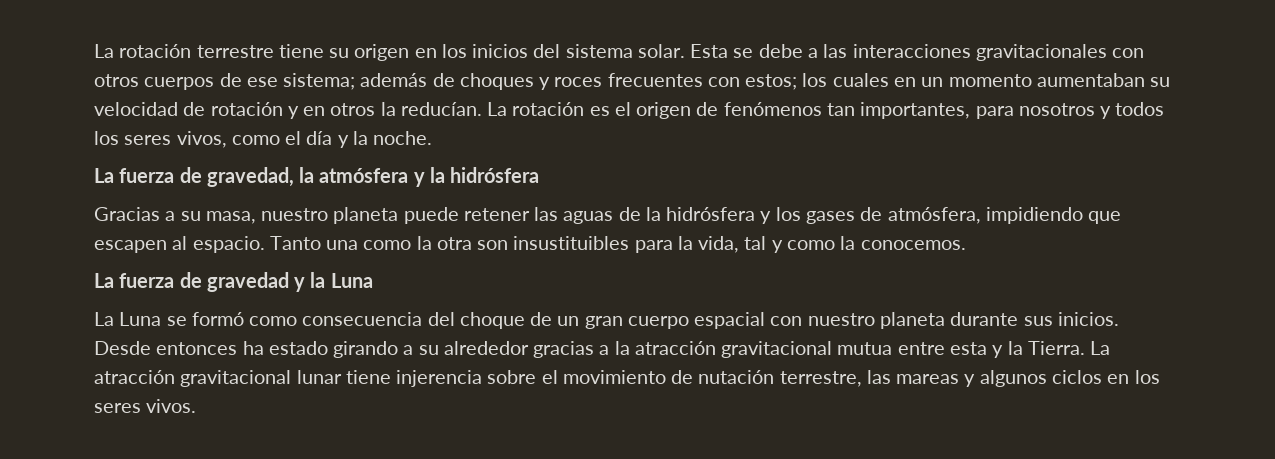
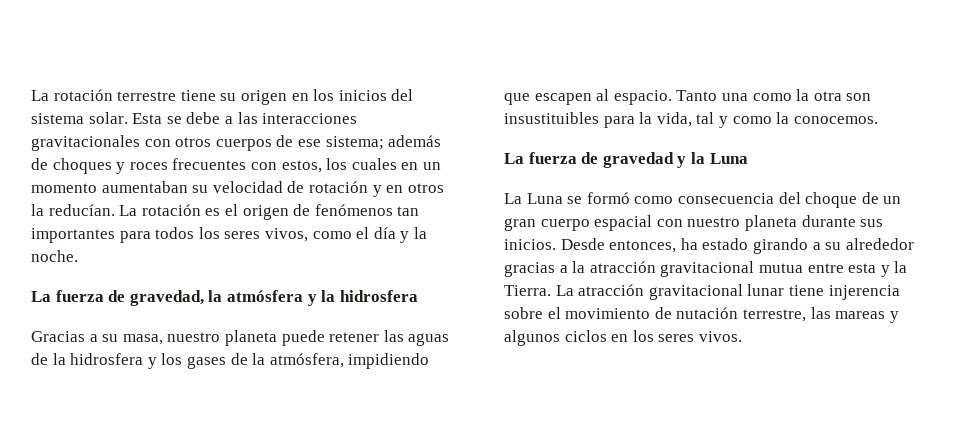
[745,74,798,90] estos; -> [281,160,322,173] estos,
[860,102,1112,119] importantes, para nosotros y -> [31,228,151,243] importantes para
[450,167,540,183] hidrósfera -> [339,290,418,302] hidrosfera
[666,207,756,221] hidrósfera -> [70,353,144,365] hidrosfera
(883, 214) none -> [252,353,266,365] la
[156,342,238,355] entonces -> [609,240,677,253] entonces,

